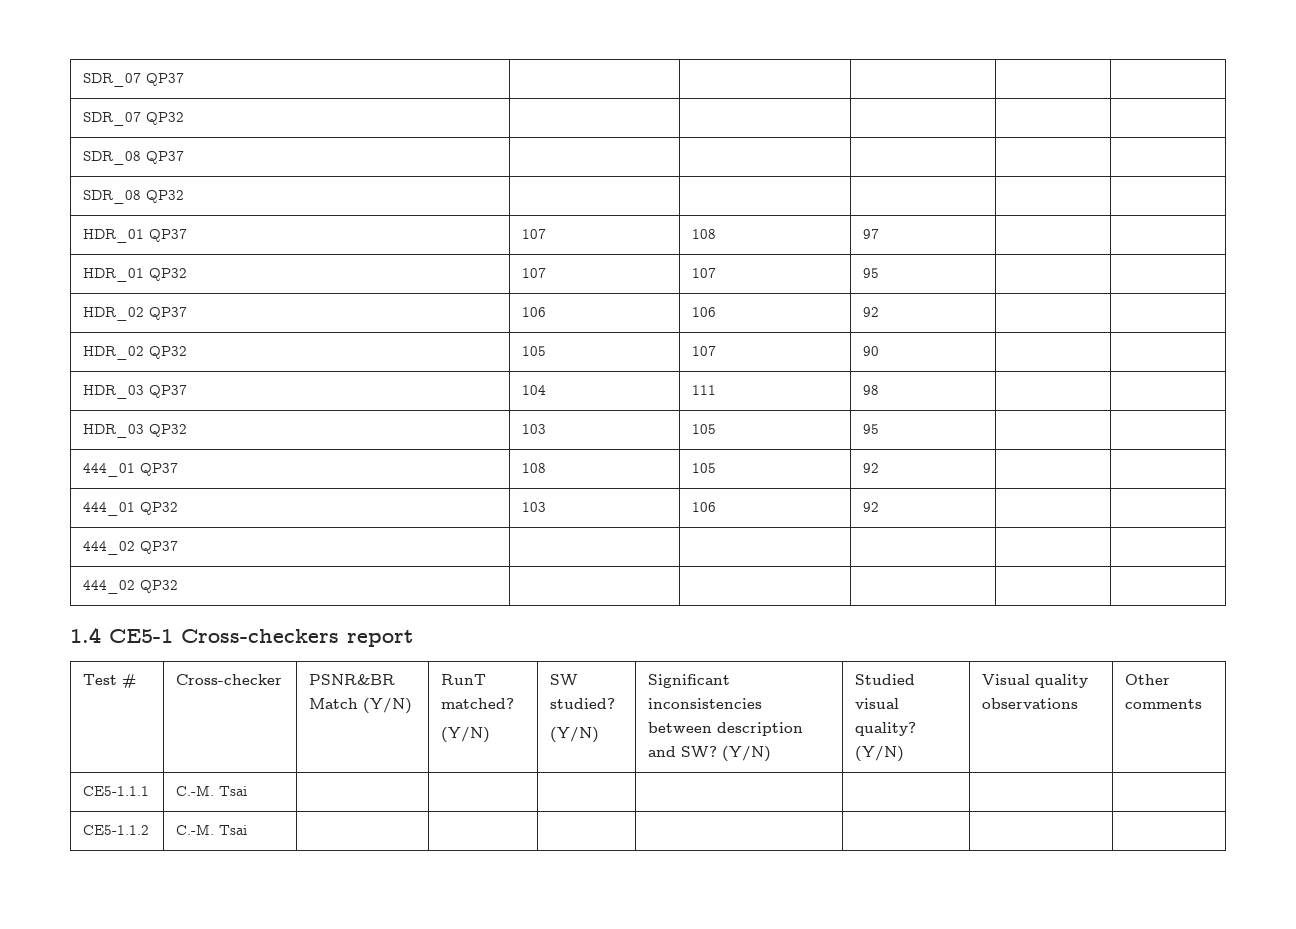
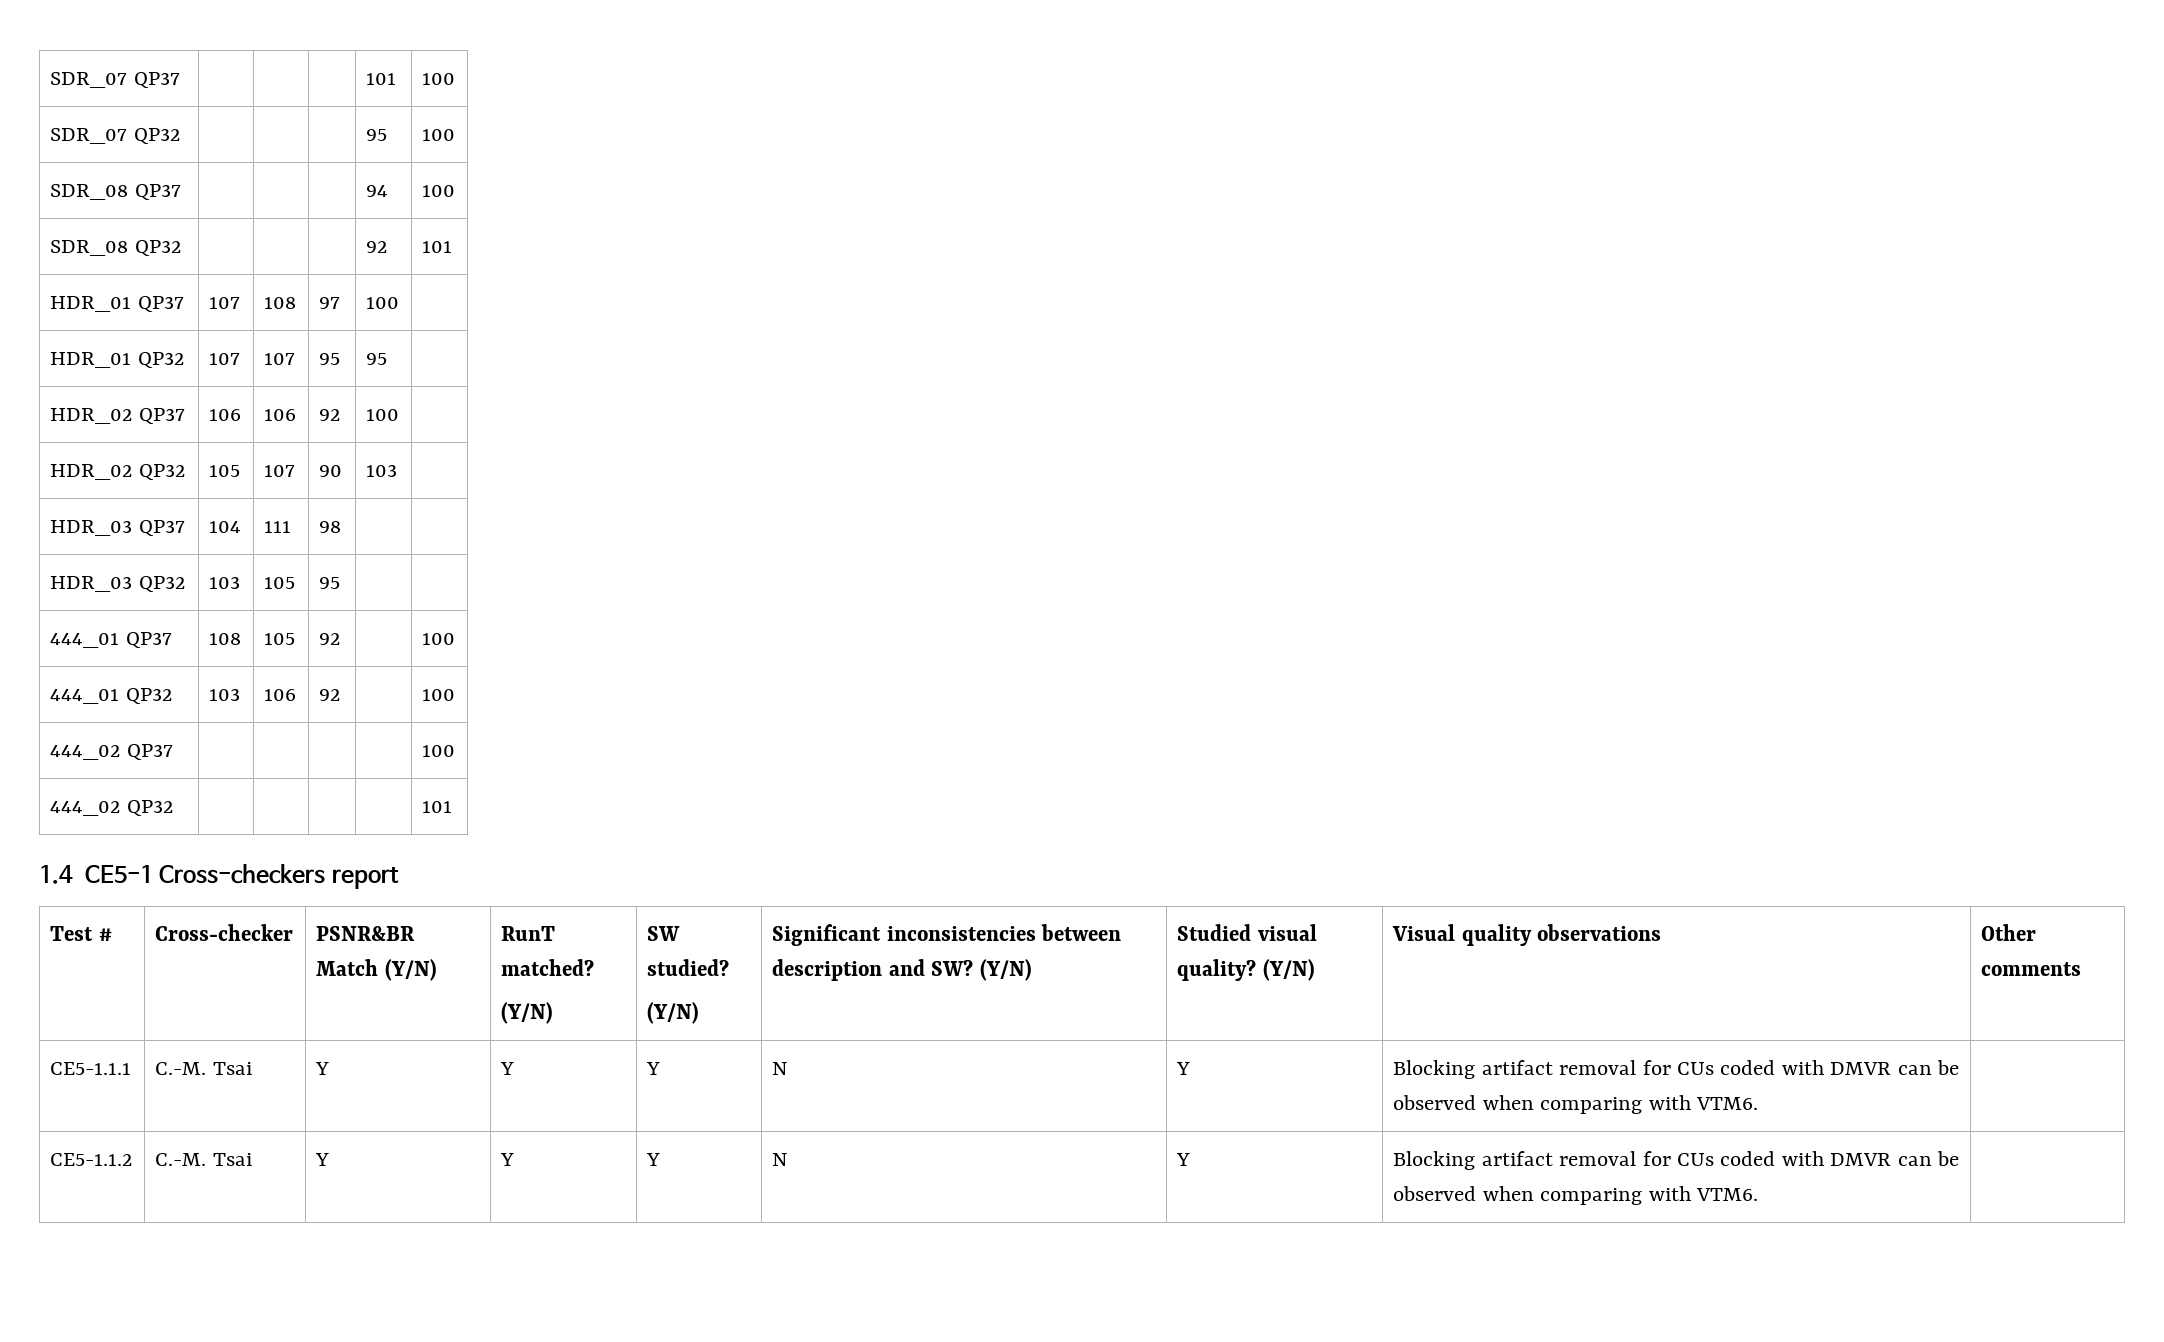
(185, 79) | -> [366,73,397,85] [422,73,456,85] 101 | 100
(185, 118) | -> [366,129,388,141] [422,129,456,141] 95 | 100
(185, 157) | -> [366,185,389,197] [422,185,456,197] 94 | 100
(185, 196) | -> [366,241,388,253] [422,241,453,253] 92 | 101
(880, 234) none -> [366,297,400,309] 100
(880, 273) none -> [366,353,388,365] 95
(880, 312) none -> [366,409,400,421] 100
(880, 351) none -> [366,464,398,477] 103
(880, 468) none -> [422,633,456,645] 100
(880, 507) none -> [422,689,456,701] 100
(179, 547) none -> [422,745,456,757] 100
(179, 586) none -> [422,801,453,813] 101
[83,825,150,835] [176,824,248,835] | | | | | | // CE5-1.1.2 | C.-M. Tsai | | | | | | -> [315,1062,330,1075] [500,1062,515,1075] [646,1062,661,1075] [772,1062,789,1075] [1176,1062,1191,1075] [1393,1060,1960,1079] [1393,1095,1759,1114] [50,1153,133,1166] [155,1153,252,1166] [315,1153,330,1166] [500,1153,515,1166] [646,1153,661,1166] [772,1153,789,1166] [1176,1153,1191,1166] [1393,1151,1960,1170] [1393,1186,1759,1205] Y | Y | Y | N | Y | Blocking artifact removal for CUs coded with DMVR can be observed when comparing with VTM6. | // CE5-1.1.2 | C.-M. Tsai | Y | Y | Y | N | Y | Blocking artifact removal for CUs coded with DMVR can be observed when comparing with VTM6.

